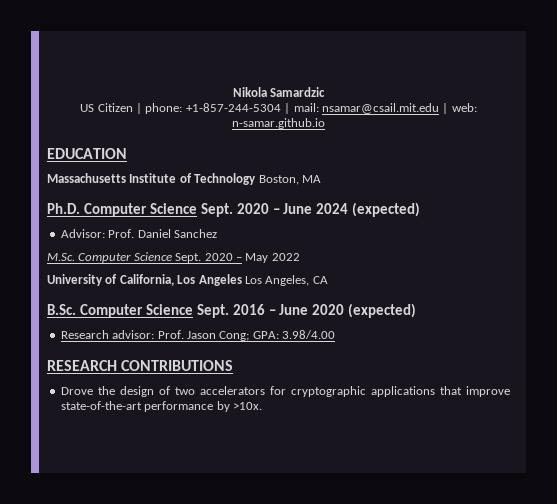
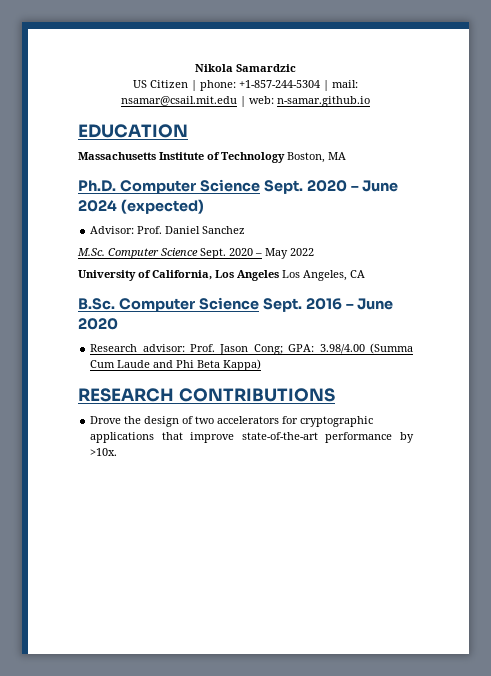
[348,303,417,318] (expected) -> (118, 324) none
(335, 334) none -> [370,343,413,354] [90,359,262,371] (Summa Cum Laude and Phi Beta Kappa)

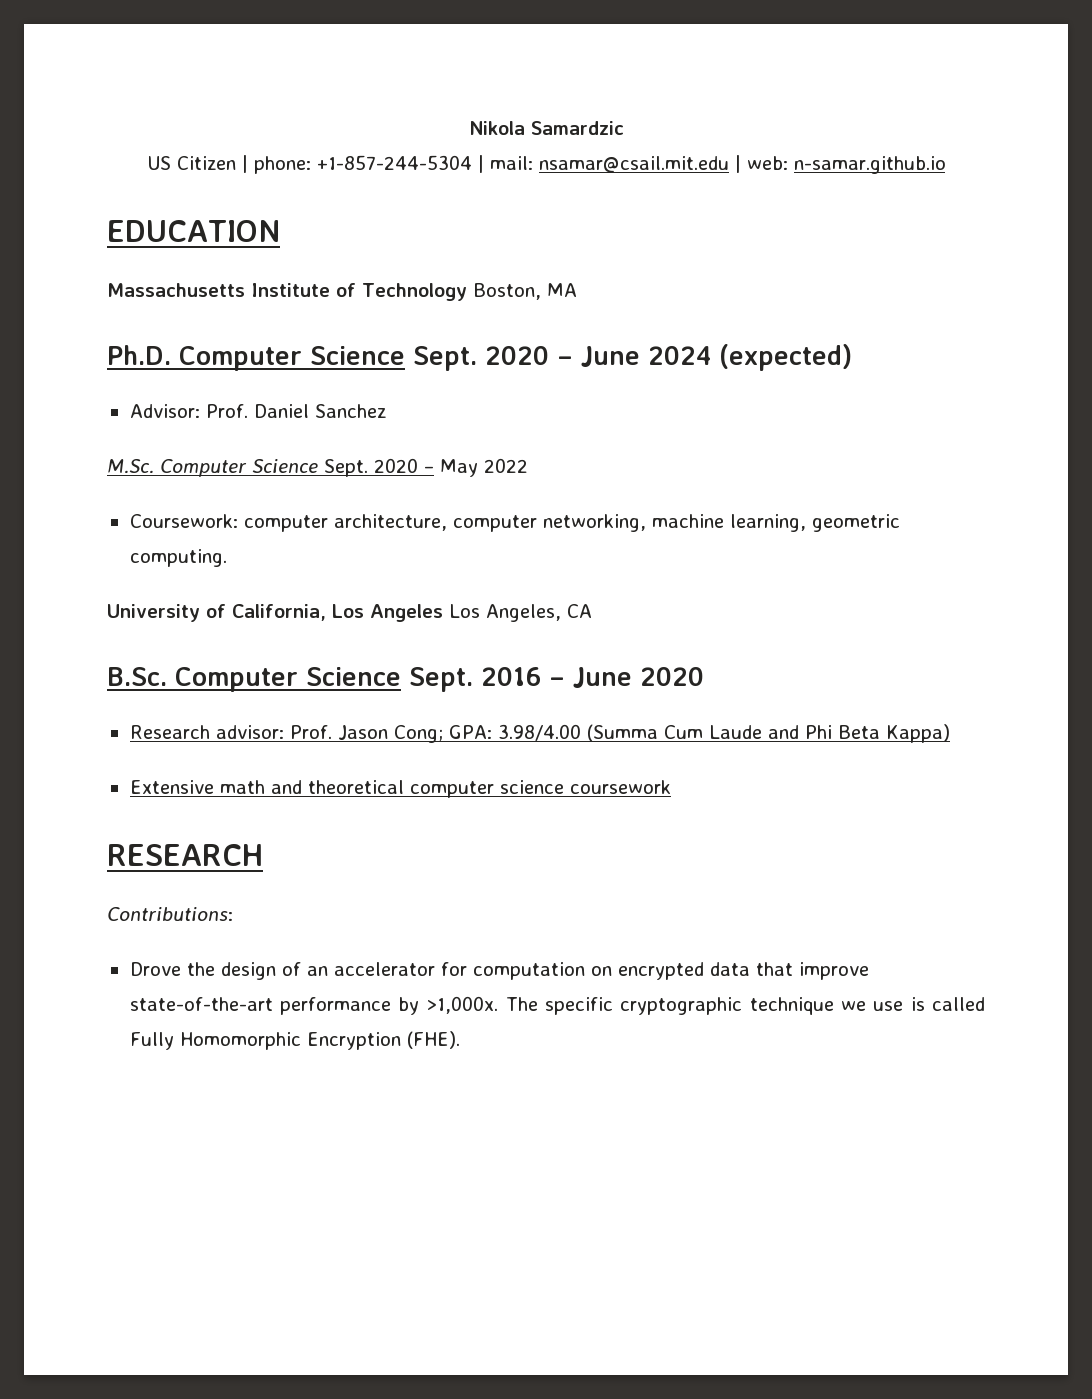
(314, 252) none -> [129,514,900,532] [129,549,227,567] // Coursework: computer architecture, computer networking, machine learning, geometric computing.
(262, 365) none -> [129,780,671,798] // Extensive math and theoretical computer science coursework
[178,388,335,402] CONTRIBUTIONS -> [107,907,233,921] // Contributions:
[195,416,374,427] [90,432,155,443] two accelerators for cryptographic applications -> [306,962,750,980] an accelerator for computation on encrypted data
[90,448,118,456] >10x. -> [426,996,986,1015] [129,1031,460,1050] >1,000x. The specific cryptographic technique we use is called Fully Homomorphic Encryption (FHE).

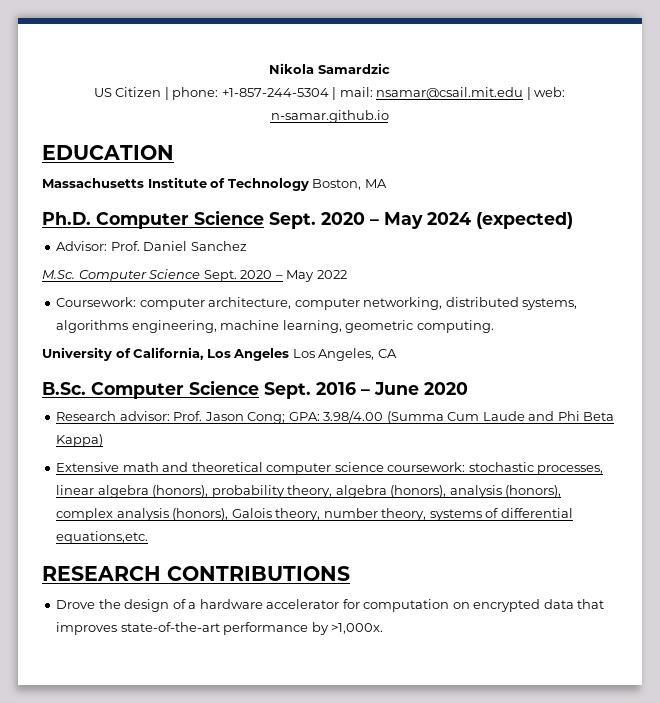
[581,346,640,367] June -> [384,212,423,229] May
(646, 523) none -> [445,297,578,310] [56,320,217,333] distributed systems, algorithms engineering,
[569,780,671,794] coursework -> [387,462,604,475] [56,485,562,498] [56,508,573,521] [56,531,149,544] coursework: stochastic processes, linear algebra (honors), probability theory, algebra (honors), analysis (honors), complex analysis (honors), Galois theory, number theory, systems of differential equations,etc.
[107,907,233,921] // Contributions: -> [167,566,350,581] CONTRIBUTIONS
[306,966,328,976] an -> [188,599,263,609] a hardware
[798,962,869,980] improve -> [56,622,118,635] improves
[505,997,986,1015] [129,1031,460,1050] The specific cryptographic technique we use is called Fully Homomorphic Encryption (FHE). -> (384, 628) none

